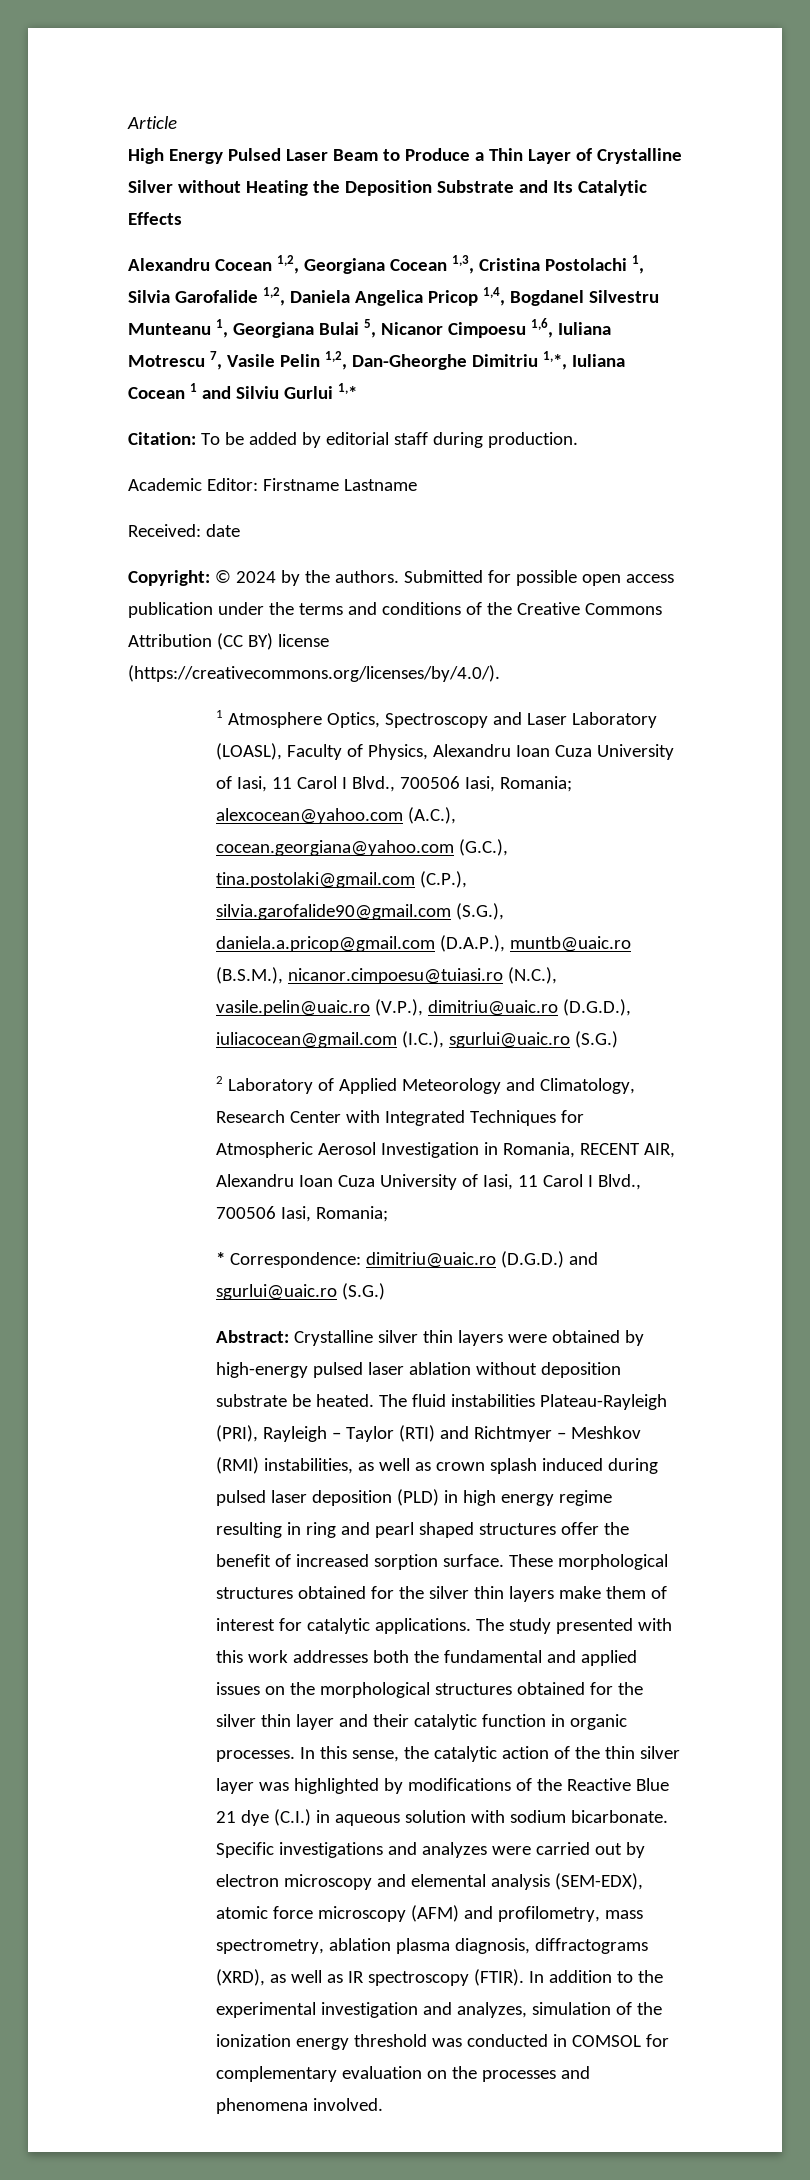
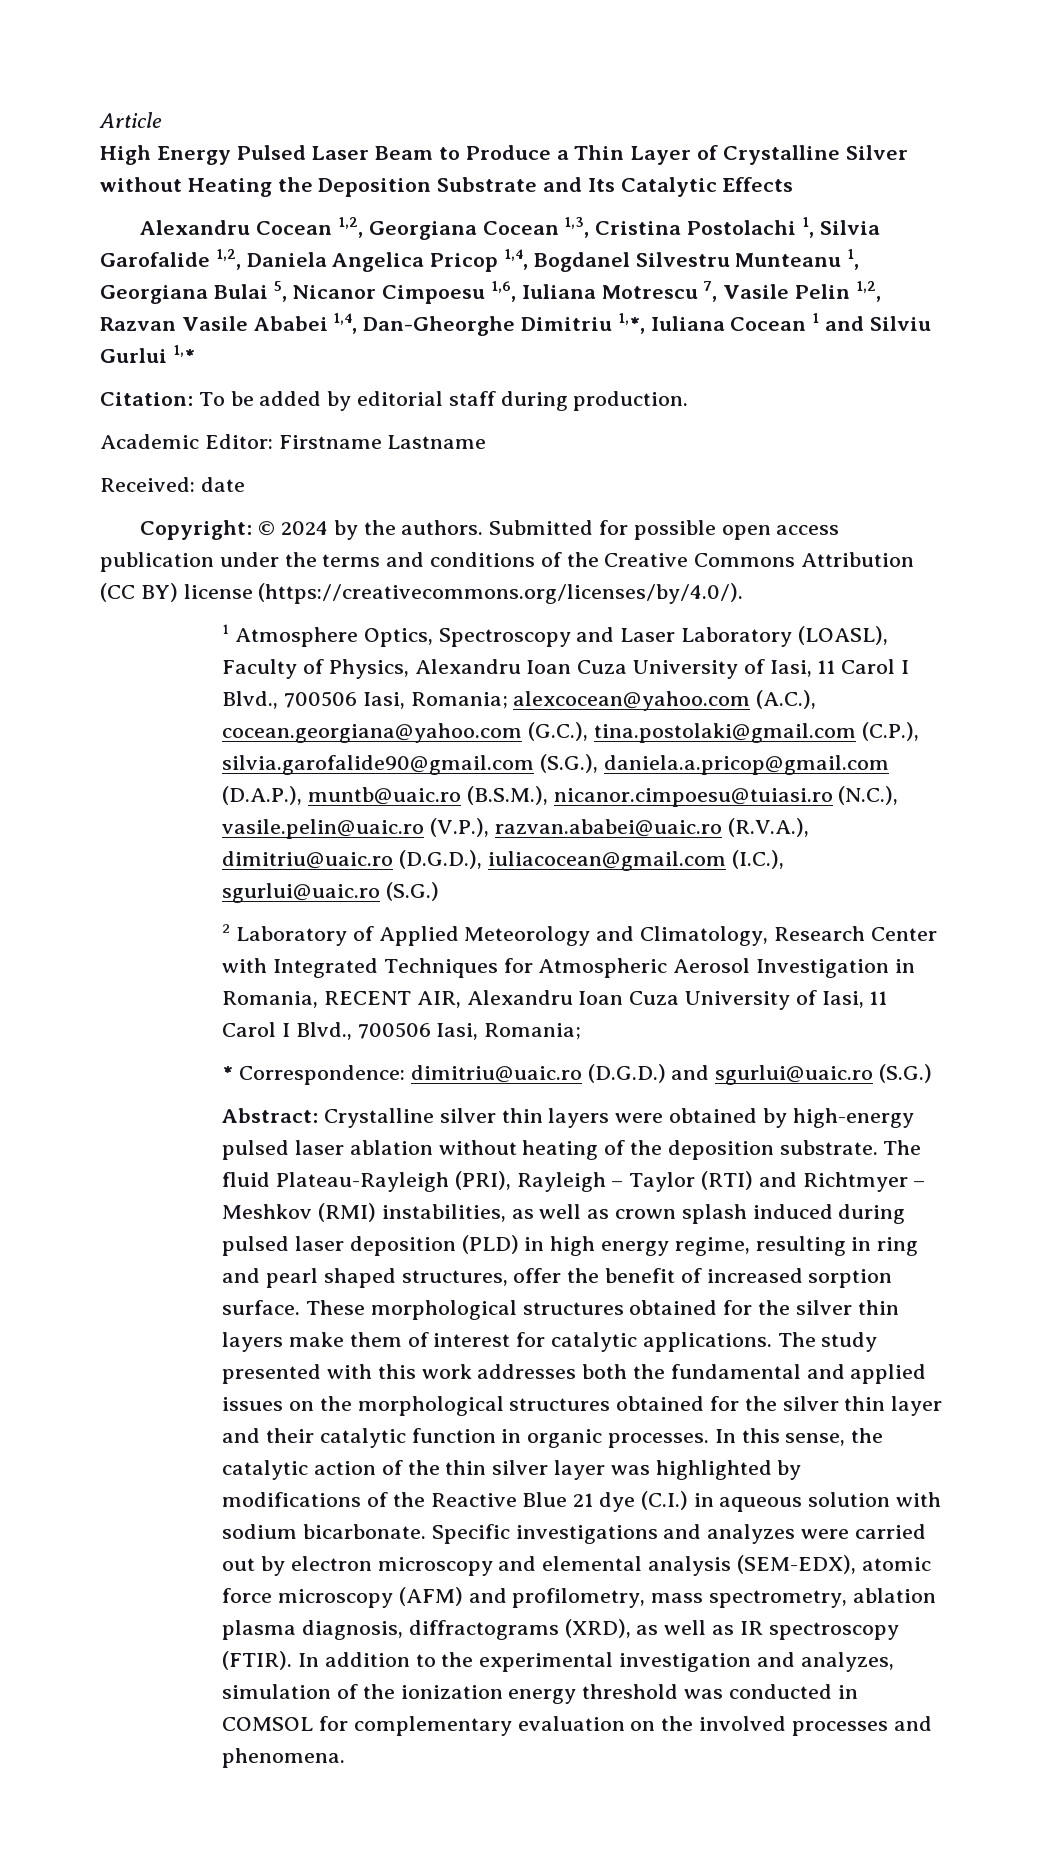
(347, 360) none -> [100,313,358,334] Razvan Vasile Ababei 1,4,
(424, 1007) none -> [494,818,810,837] razvan.ababei@uaic.ro (R.V.A.),
[541,1362,622,1378] [216,1394,375,1407] deposition substrate be heated. -> [522,1140,878,1160] heating of the deposition substrate.
[451,1394,536,1407] instabilities -> (271, 1179) none
[559,1490,613,1506] regime -> [674,1237,750,1256] regime,
[479,1523,557,1535] structures -> [401,1270,508,1286] structures,
(478, 2072) none -> [698,1716,786,1731] involved
[216,2098,384,2114] phenomena involved. -> [222,1748,346,1768] phenomena.

